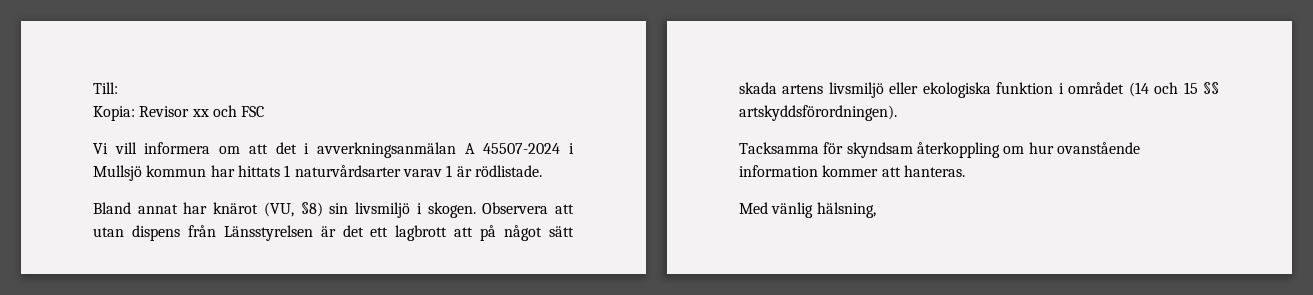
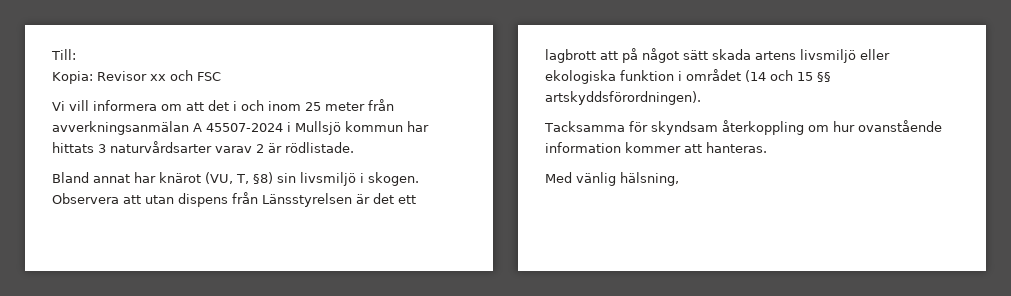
(310, 148) none -> [241,99,394,111] och inom 25 meter från
[284,165,291,177] 1 -> [98,144,106,153] 3
[446,165,453,177] 1 -> [256,144,264,153] 2
(294, 209) none -> [236,174,249,184] T,

